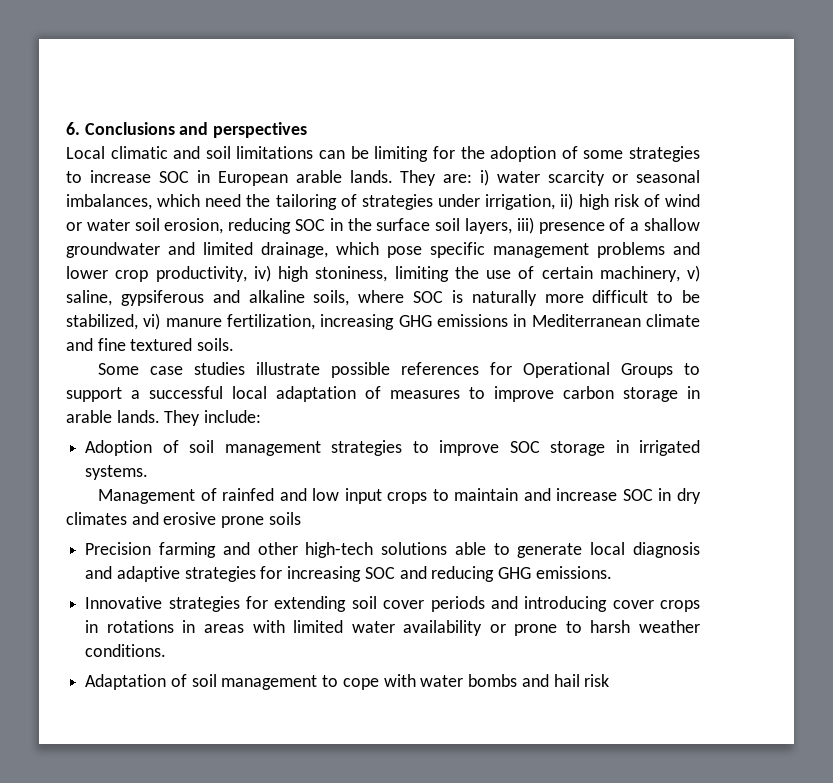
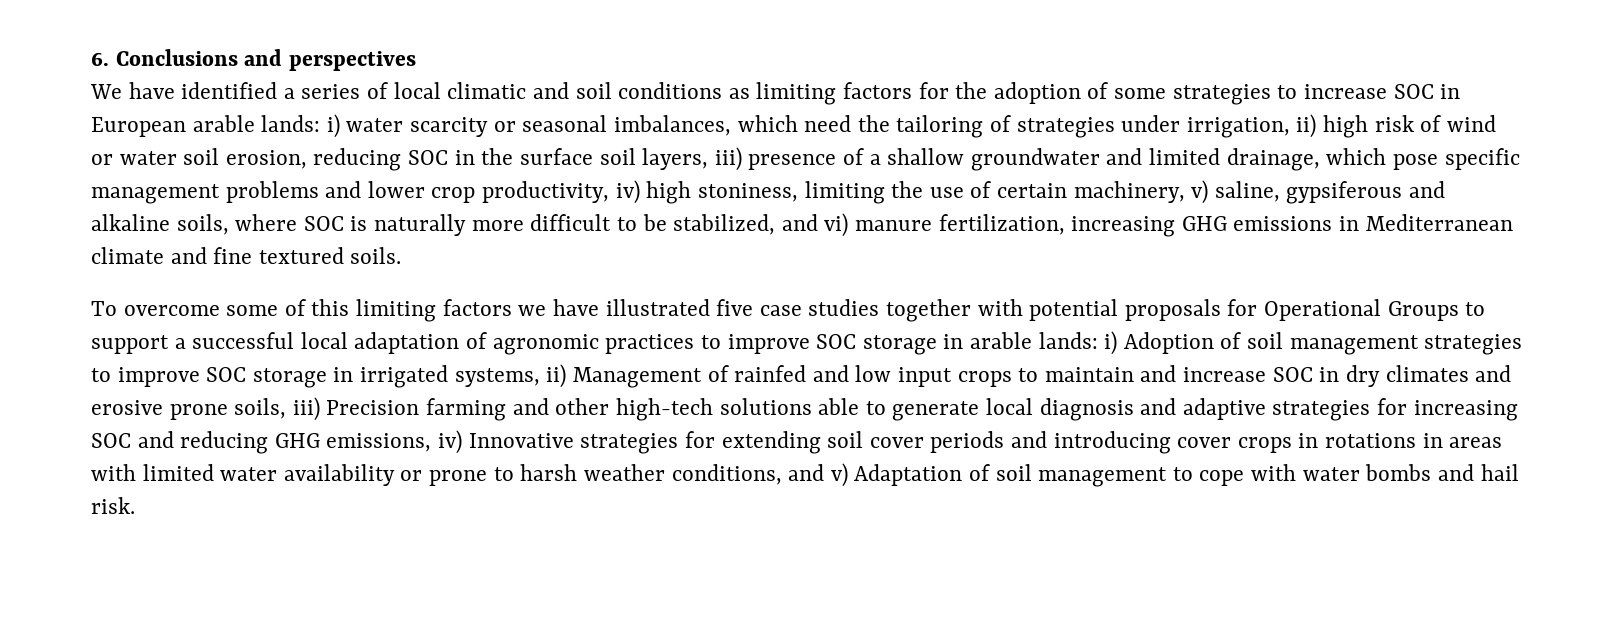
[66,146,429,162] Local climatic and soil limitations can be limiting -> [90,82,912,105] We have identified a series of local climatic and soil conditions as limiting factors
[349,170,473,186] lands. They are: -> [261,115,321,132] lands:
(138, 322) none -> [781,214,818,231] and
[98,362,480,378] Some case studies illustrate possible references -> [91,299,1221,322] To overcome some of this limiting factors we have illustrated five case studies together with potential proposals
[390,386,614,402] measures to improve carbon -> [492,334,857,355] agronomic practices to improve SOC
[116,410,262,426] lands. They include: // -> [1038,331,1118,355] lands: i)
[85,465,149,480] systems. // -> [454,364,567,388] systems, ii)
[268,512,301,525] soils // -> [234,397,320,421] soils, iii)
[535,566,612,579] emissions. // -> [326,430,463,454] emissions, iv)
[85,644,167,657] conditions. // -> [671,463,848,487] conditions, and v)
[584,674,610,687] risk -> [91,497,135,514] risk.

